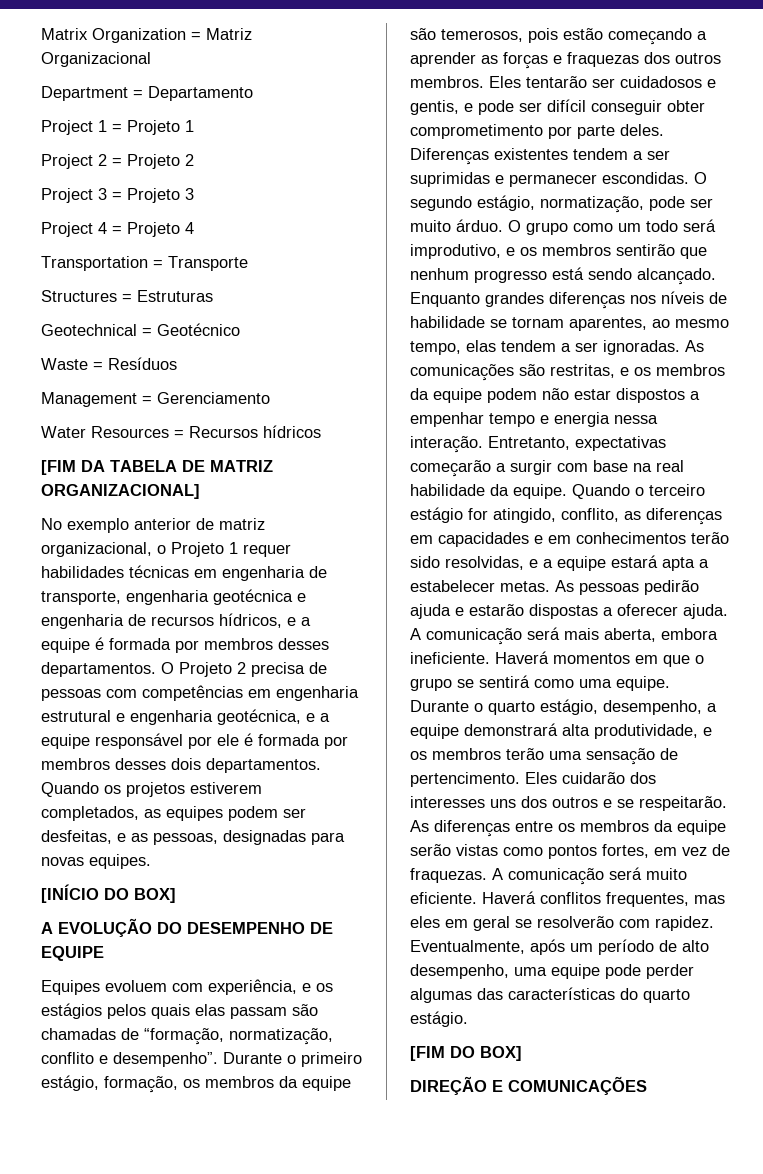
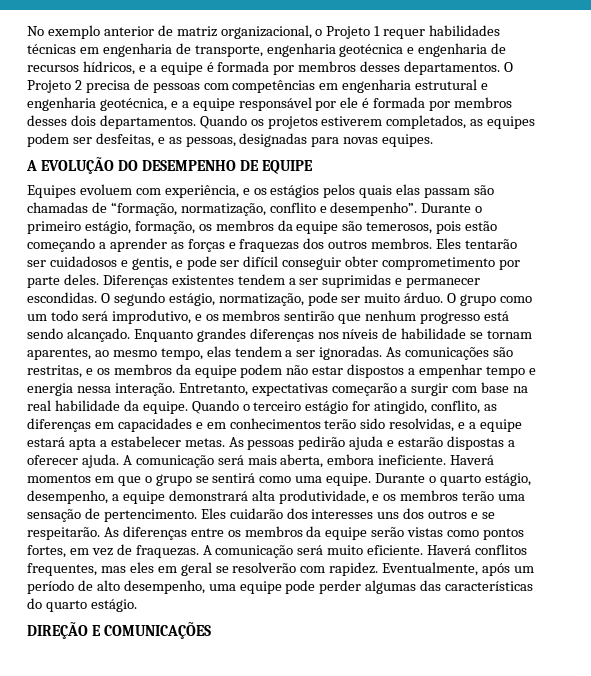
[41,28,252,43] [41,52,151,67] [41,86,253,101] [41,120,194,135] [41,154,194,169] [41,188,194,203] [41,222,194,237] [41,256,248,271] [41,290,213,302] [41,323,240,336] [41,357,177,370] [41,392,270,407] [41,425,321,438] [41,460,273,475] [41,484,200,499] Matrix Organization = Matriz Organizacional // Department = Departamento // Project 1 = Projeto 1 // Project 2 = Projeto 2 // Project 3 = Projeto 3 // Project 4 = Projeto 4 // Transportation = Transporte // Structures = Estruturas // Geotechnical = Geotécnico // Waste = Resíduos // Management = Gerenciamento // Water Resources = Recursos hídricos // [FIM DA TABELA DE MATRIZ ORGANIZACIONAL] // -> (27, 31) none
[41,884,176,903] // [INÍCIO DO BOX] -> (434, 140) none
[410,1046,522,1061] // [FIM DO BOX] -> (137, 605) none

